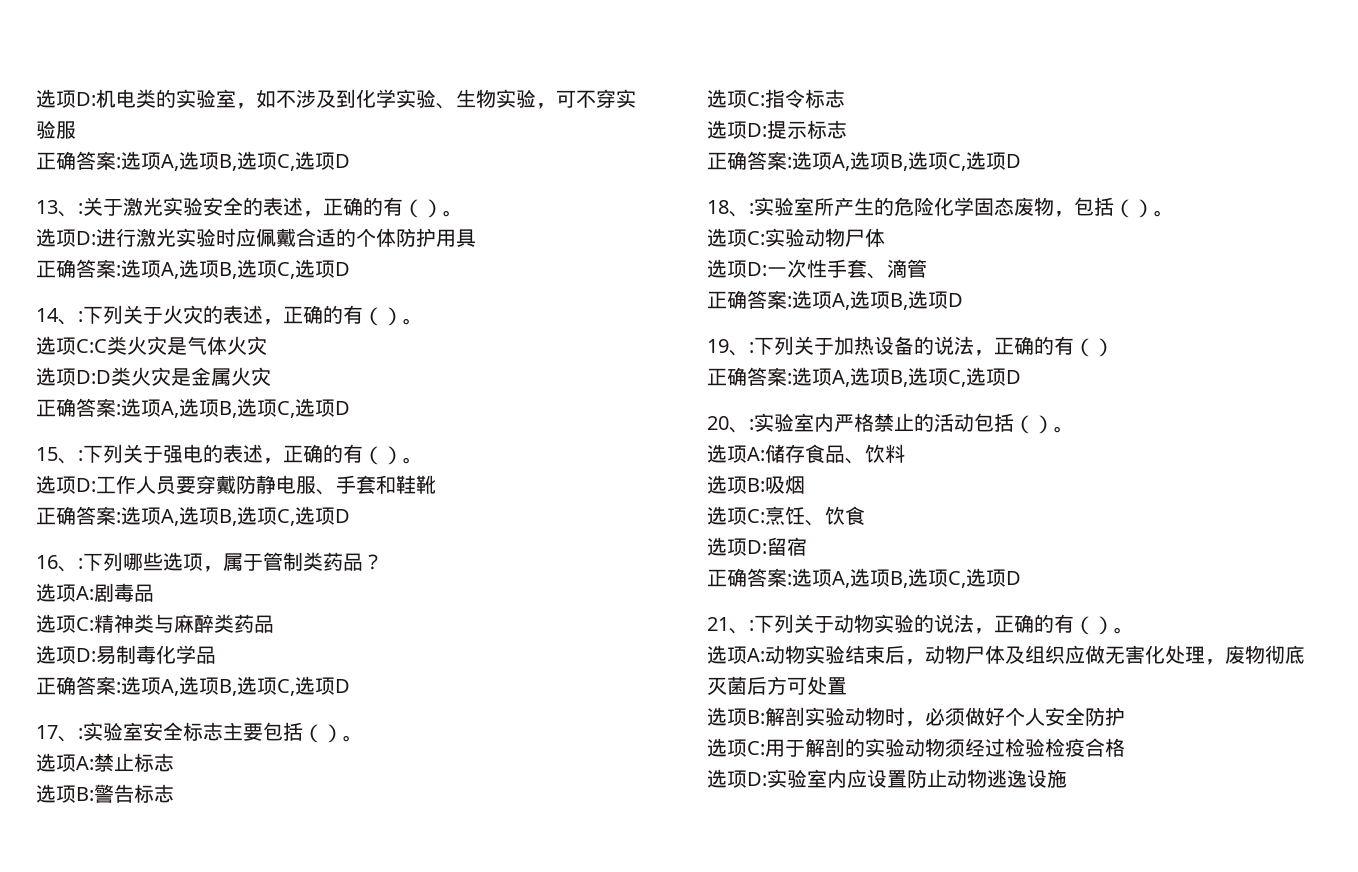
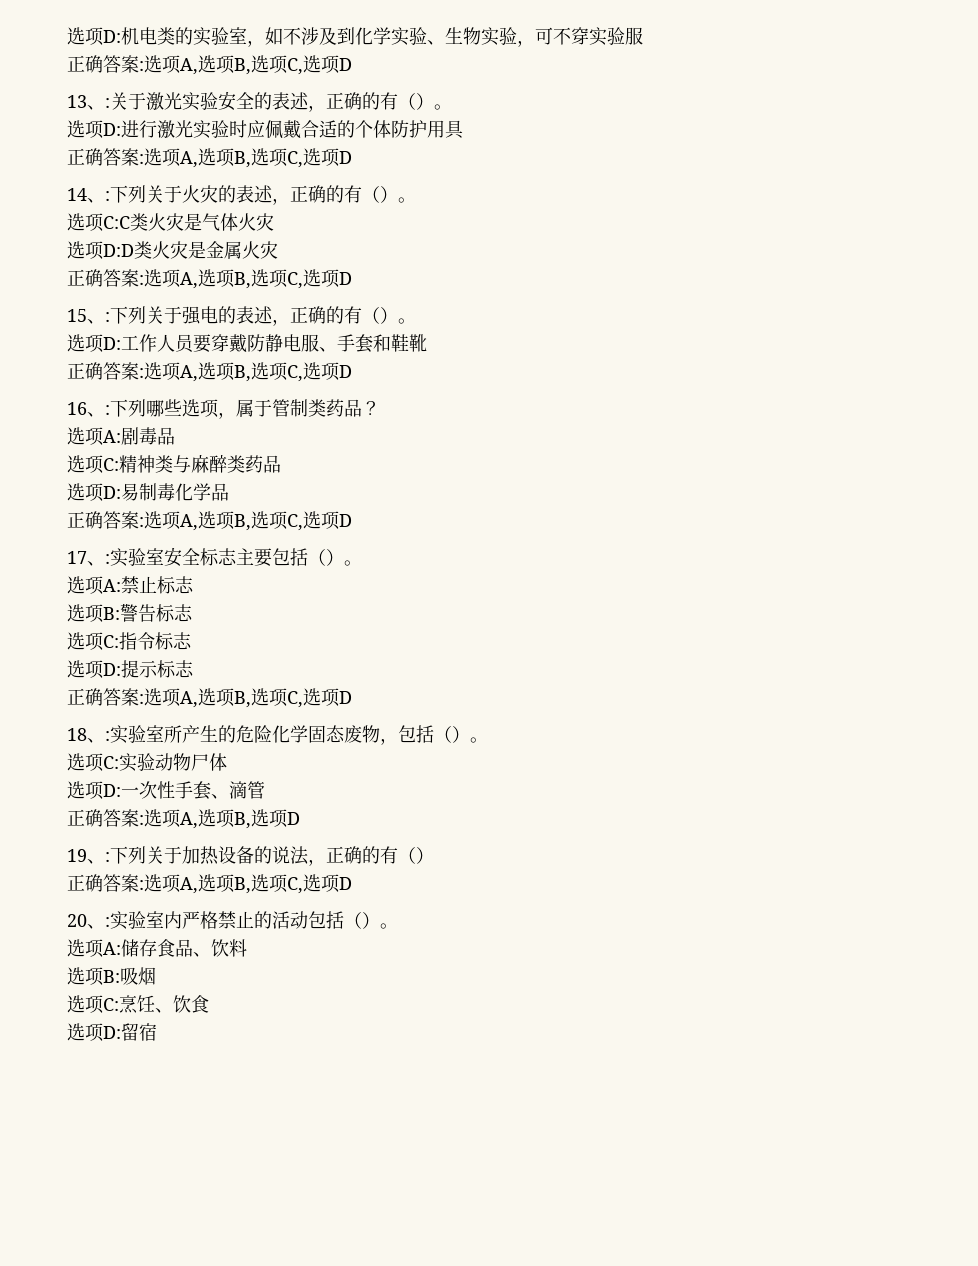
[707,568,1021,588] [707,614,1134,635] [707,645,1305,665] [707,676,847,695] [707,707,1125,727] [707,738,1125,757] [707,769,1067,788] // 正确答案:选项A,选项B,选项C,选项D // 21、:下列关于动物实验的说法，正确的有（）。 // 选项A:动物实验结束后，动物尸体及组织应做无害化处理，废物彻底灭菌后方可处置 // 选项B:解剖实验动物时，必须做好个人安全防护 // 选项C:用于解剖的实验动物须经过检验检疫合格 // 选项D:实验室内应设置防止动物逃逸设施 -> (157, 1032) none

